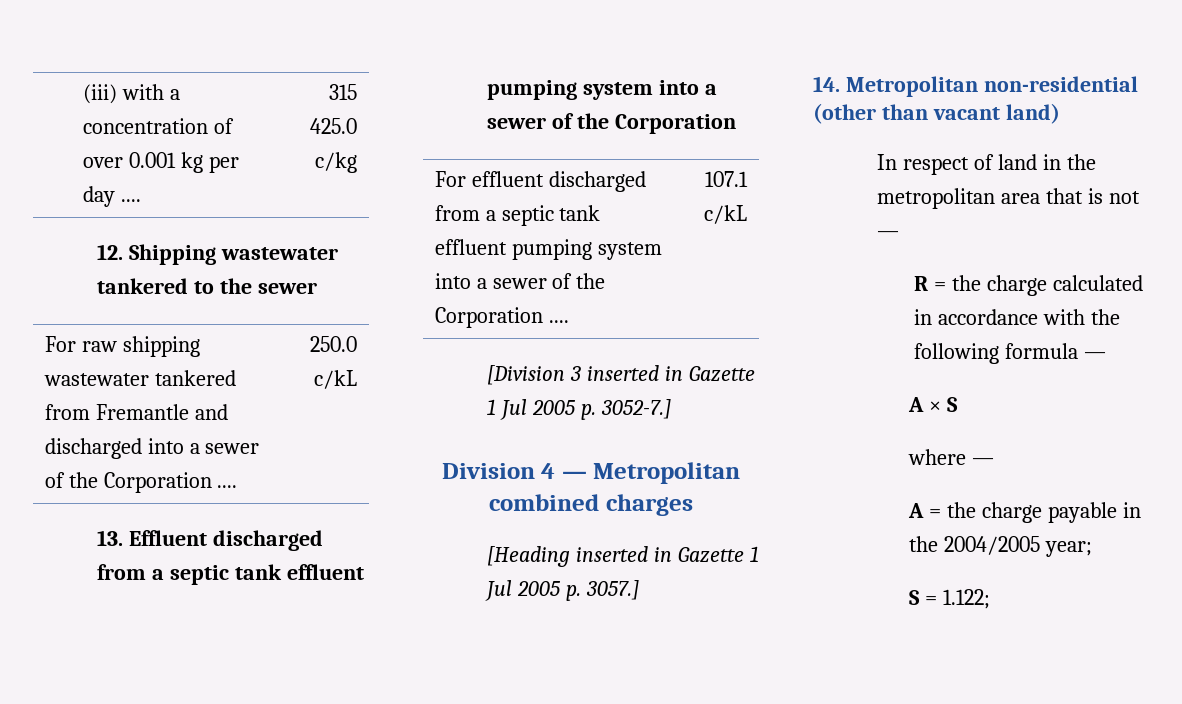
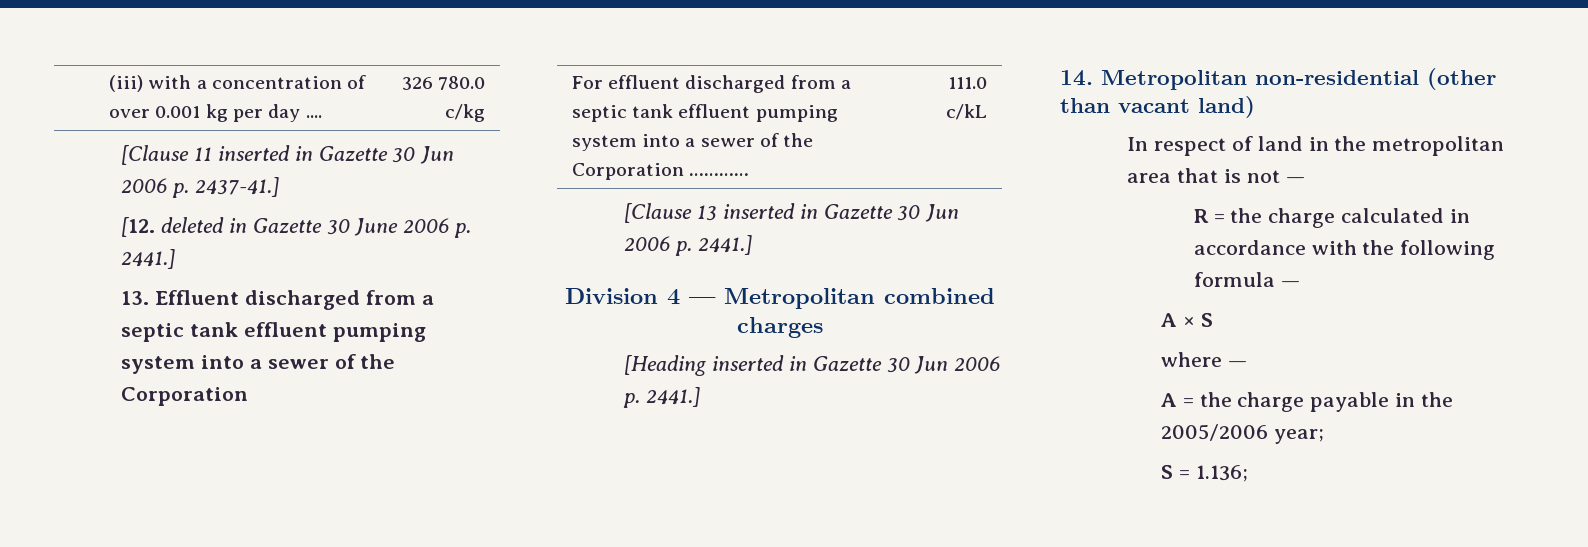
[329,84,358,100] [310,118,358,134] 315 425.0 -> [401,76,486,90] 326 780.0
[96,244,338,265] [96,278,317,294] [44,336,200,357] [43,370,236,386] [44,404,228,420] [44,438,260,459] [44,472,238,493] [310,336,358,352] [314,370,358,389] 12. Shipping wastewater tankered to the sewer // For raw shipping wastewater tankered from Fremantle and discharged into a sewer of the Corporation .... | 250.0 c/kL -> [121,145,455,165] [121,177,279,198] [121,217,471,238] [121,249,176,269] [Clause 11 inserted in Gazette 30 Jun 2006 p. 2437-41.] // [12. deleted in Gazette 30 June 2006 p. 2441.]
[548,320,569,323] [705,171,749,187] [704,205,748,224] [486,365,755,385] [486,399,671,420] .... | 107.1 c/kL // [Division 3 inserted in Gazette 1 Jul 2005 p. 3052-7.] -> [689,173,750,176] [948,77,988,89] [946,104,988,120] [624,203,960,223] [624,235,752,256] ………… | 111.0 c/kL // [Clause 13 inserted in Gazette 30 Jun 2006 p. 2441.]
[749,546,759,562] [484,580,639,601] 1 Jul 2005 p. 3057.] -> [886,356,1001,374] [623,387,701,408] 30 Jun 2006 p. 2441.]
[943,536,1040,555] 2004/2005 -> [1160,424,1268,441] 2005/2006
[942,589,990,609] 1.122; -> [1195,465,1248,482] 1.136;

